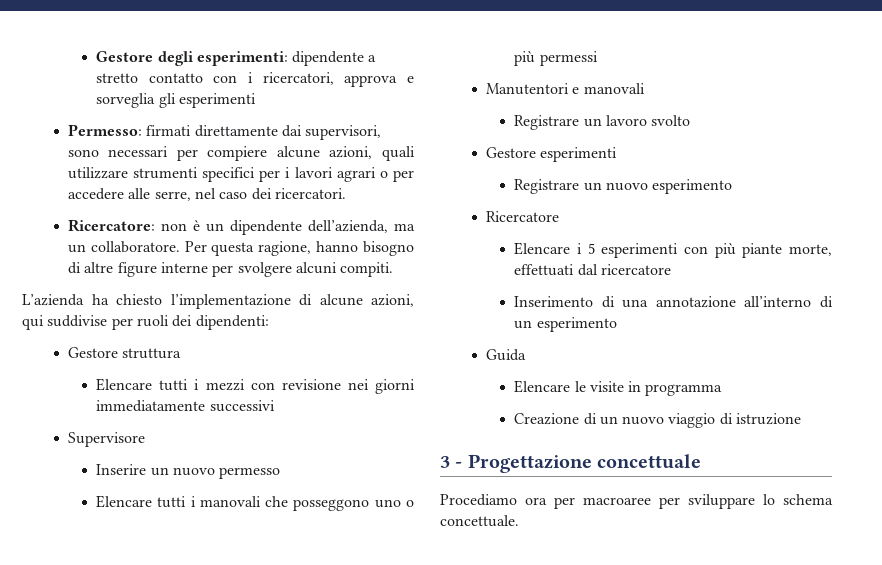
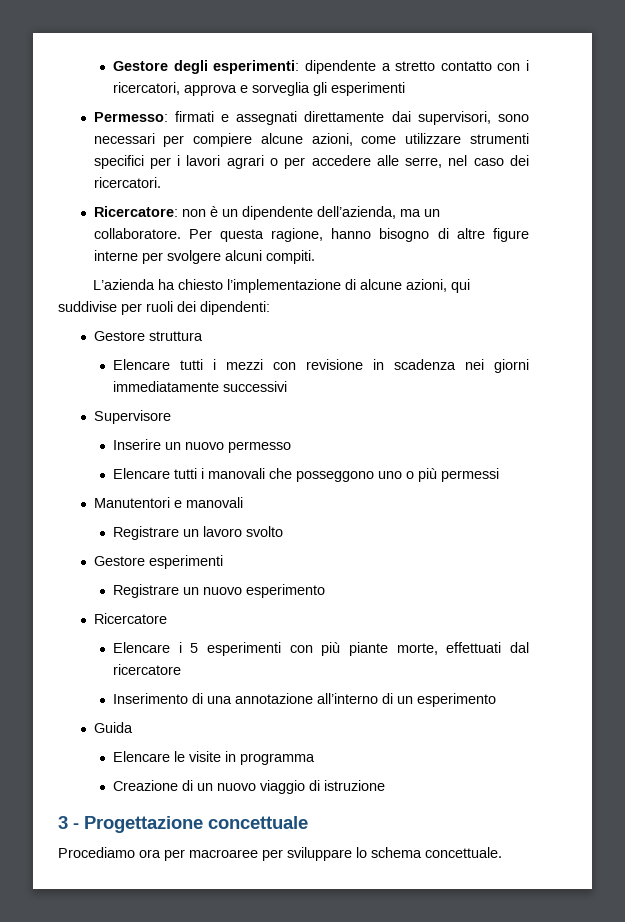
(192, 130) none -> [220,111,298,125] e assegnati
[381,146,415,161] quali -> [361,136,397,144] come
(341, 384) none -> [373,359,457,370] in scadenza

